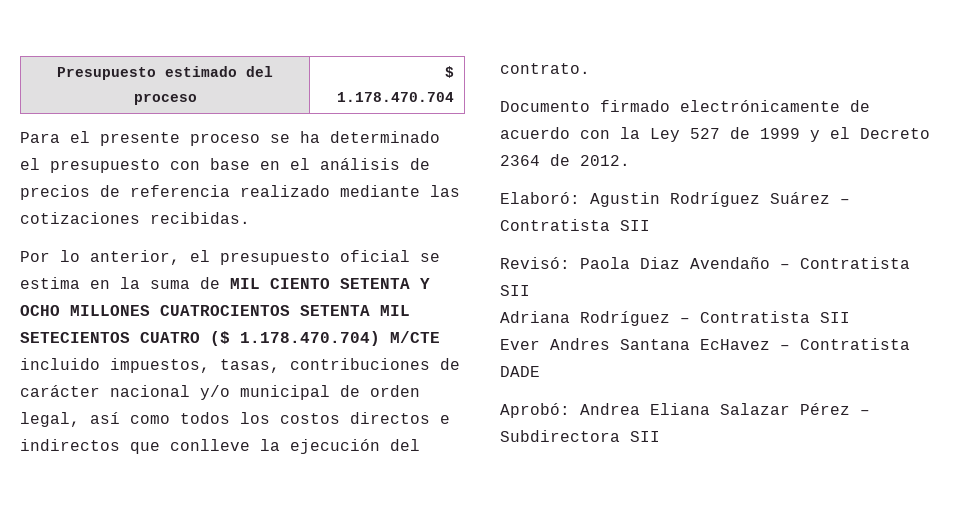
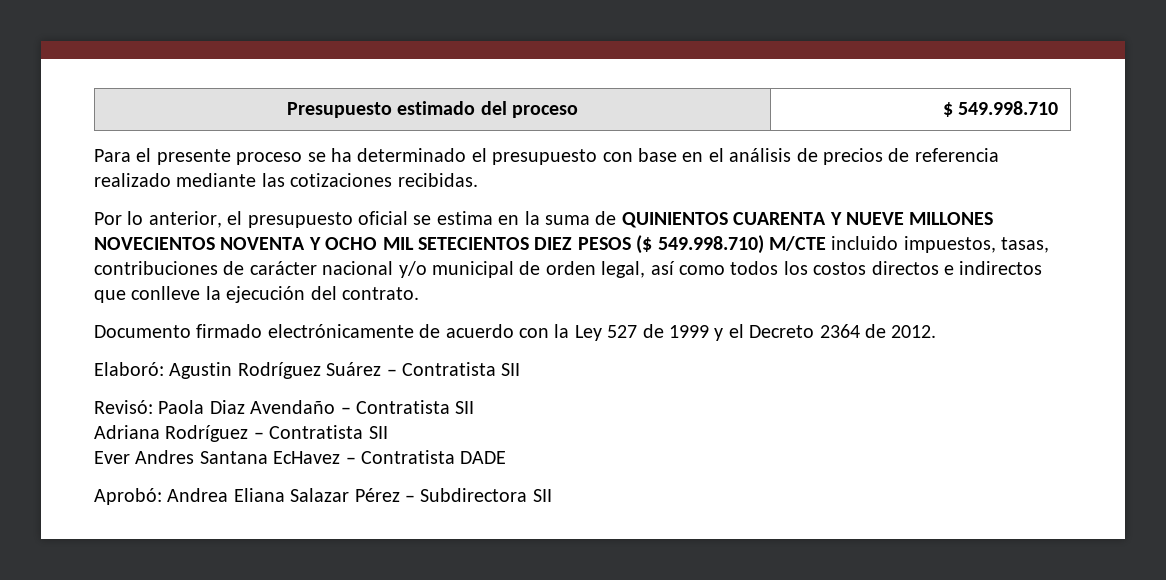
[336,92,454,102] 1.178.470.704 -> [958,101,1059,115] 549.998.710
[230,278,430,289] [20,305,410,316] [20,331,380,346] MIL CIENTO SETENTA Y OCHO MILLONES CUATROCIENTOS SETENTA MIL SETECIENTOS CUATRO ($ 1.178.470.704) -> [621,212,994,228] [94,235,764,254] QUINIENTOS CUARENTA Y NUEVE MILLONES NOVECIENTOS NOVENTA Y OCHO MIL SETECIENTOS DIEZ PESOS ($ 549.998.710)

